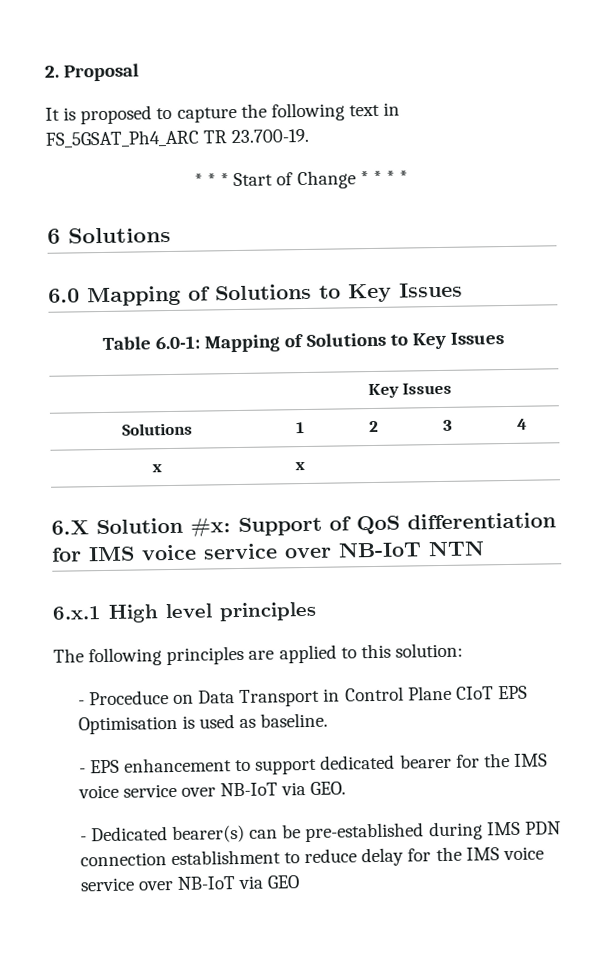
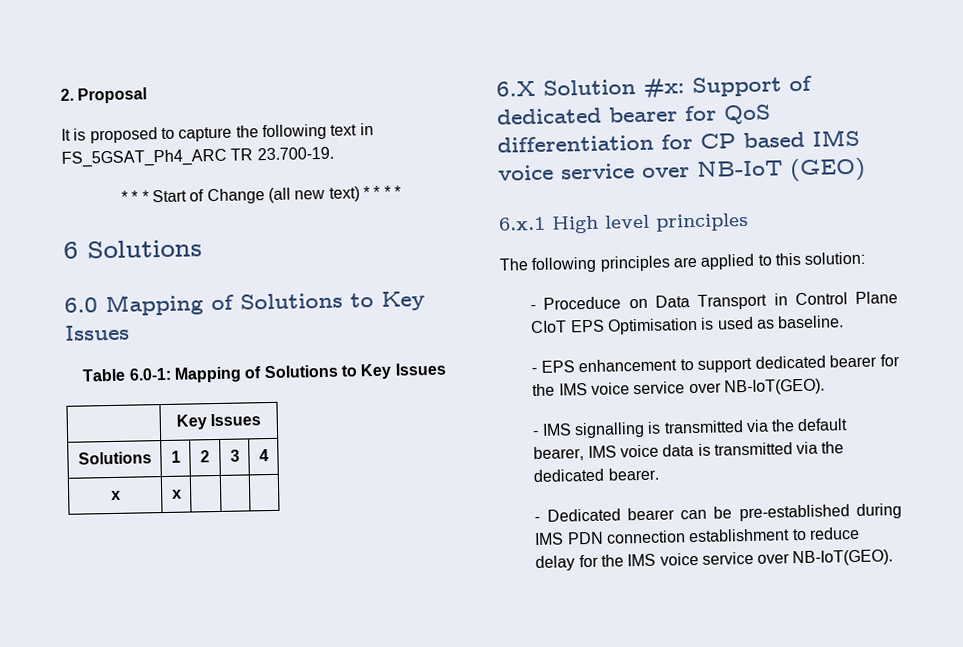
(356, 180) none -> [267,186,360,204] (all new text)
(352, 523) none -> [496,105,717,125] dedicated bearer for
[88,540,485,562] IMS voice service over NB-IoT NTN -> [700,128,860,149] [498,157,866,183] CP based IMS voice service over NB-IoT (GEO)
[220,781,347,797] NB-IoT via GEO. -> [723,378,825,396] [533,418,849,439] [533,441,845,462] [533,467,659,483] NB-IoT(GEO). // - IMS signalling is transmitted via the default bearer, IMS voice data is transmitted via the dedicated bearer.
[172,824,246,844] bearer(s) -> [626,507,675,521] bearer
[177,875,301,890] NB-IoT via GEO -> [792,549,894,567] NB-IoT(GEO).

